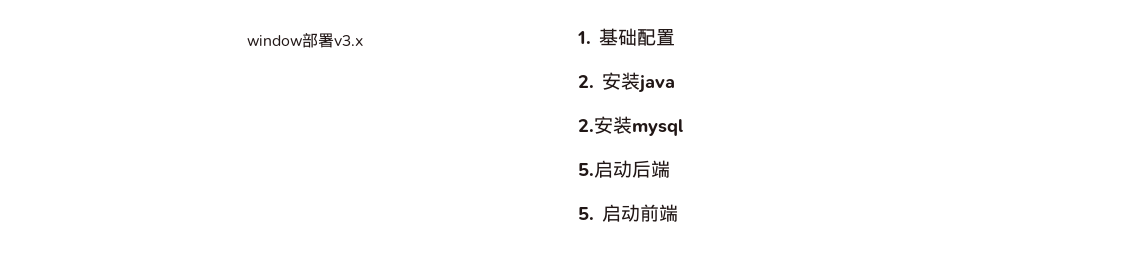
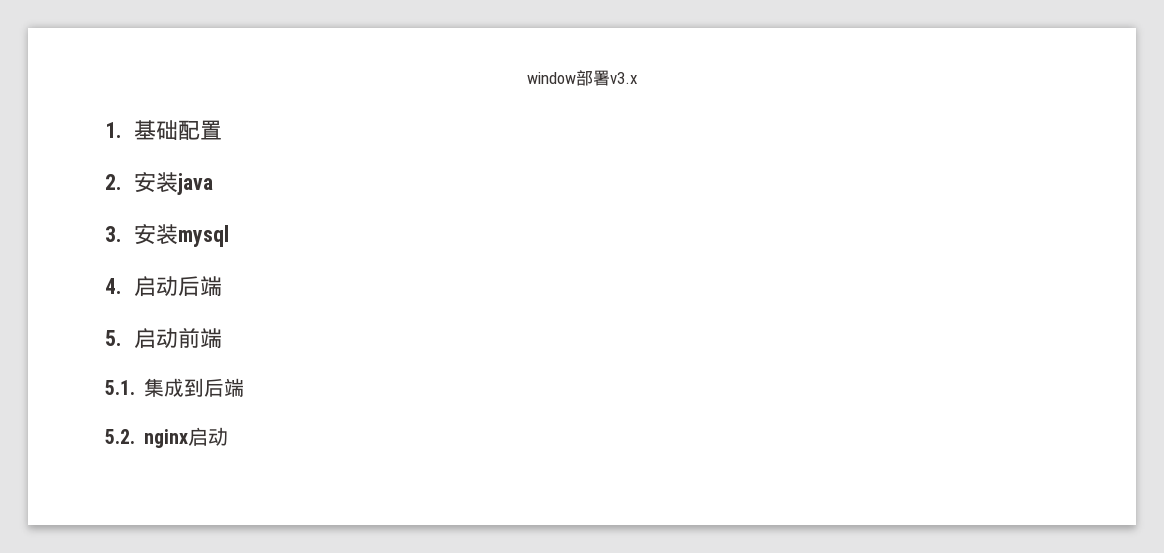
[578,119,594,132] 2. -> [105,226,121,242] 3.
[578,163,594,176] 5. -> [105,278,121,294] 4.
(678, 213) none -> [105,378,244,397] [105,427,228,448] // 5.1.集成到后端 // 5.2. nginx启动

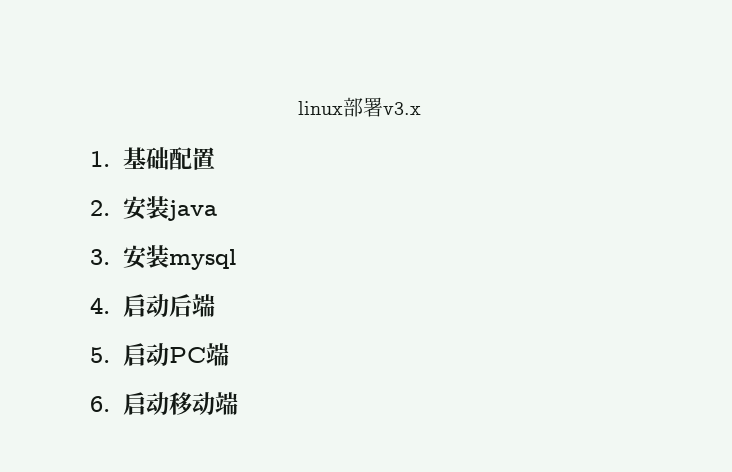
[527,72,576,84] window -> [297,101,343,115] linux
[178,327,223,349] [105,378,244,397] [105,427,228,448] 前端 // 5.1.集成到后端 // 5.2. nginx启动 -> [169,343,230,366] [90,392,239,415] PC端 // 6.启动移动端

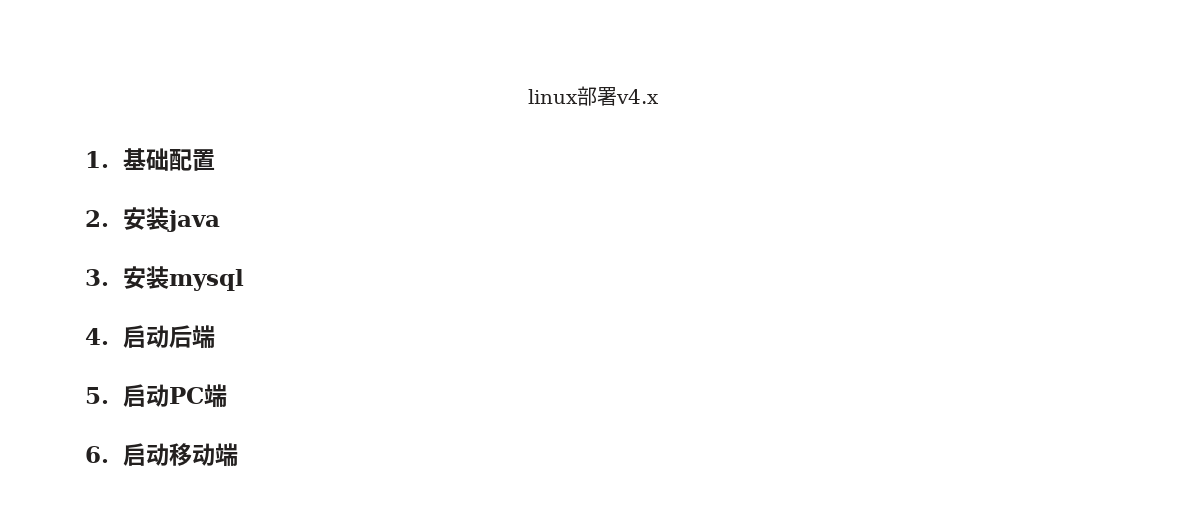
[382,102,421,115] v3.x -> [615,89,659,104] v4.x

